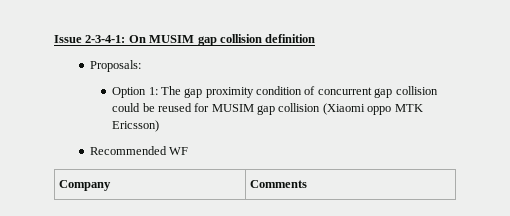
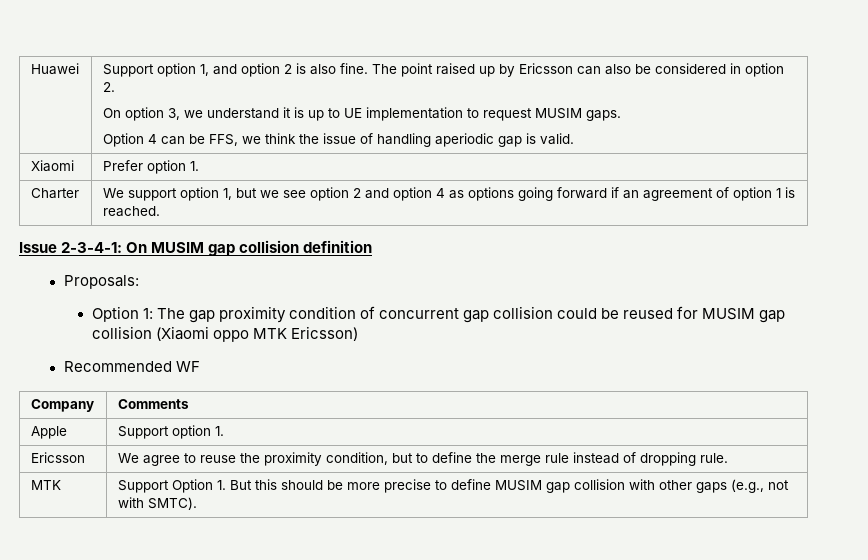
(54, 39) none -> [30,63,79,75] [102,63,784,77] [102,82,115,92] [102,107,621,121] [102,133,574,147] [30,160,74,172] [102,160,199,174] [30,188,79,199] [102,187,795,201] [102,206,160,217] Huawei | Support option 1, and option 2 is also fine. The point raised up by Ericsson can also be considered in option 2. // On option 3, we understand it is up to UE implementation to request MUSIM gaps. // Option 4 can be FFS, we think the issue of handling aperiodic gap is valid. // Xiaomi | Prefer option 1. // Charter | We support option 1, but we see option 2 and option 4 as options going forward if an agreement of option 1 is reached. //
(308, 184) none -> [30,426,67,439] [117,425,224,439] [30,452,85,463] [117,452,728,466] [30,480,61,490] [117,479,789,493] [117,497,197,510] // Apple | Support option 1. // Ericsson | We agree to reuse the proximity condition, but to define the merge rule instead of dropping rule. // MTK | Support Option 1. But this should be more precise to define MUSIM gap collision with other gaps (e.g., not with SMTC).

